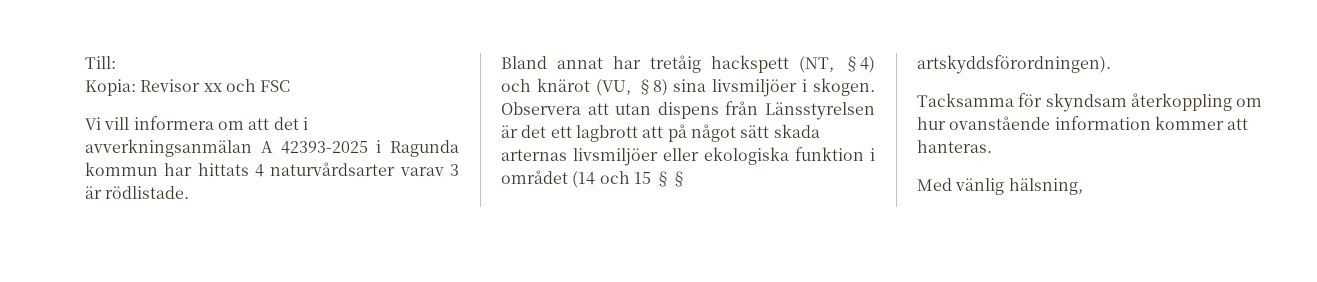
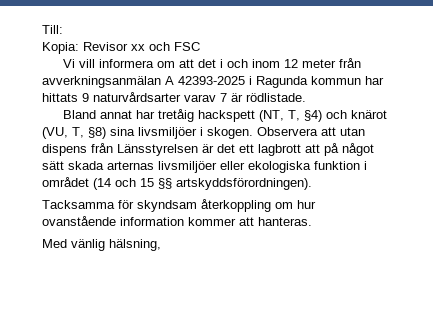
(308, 123) none -> [226,58,361,68] och inom 12 meter från
[255,164,264,177] 4 -> [82,93,89,102] 9
[450,164,459,176] 3 -> [220,93,227,102] 7
(834, 64) none -> [287,110,300,121] T,
(631, 87) none -> [72,127,84,138] T,

